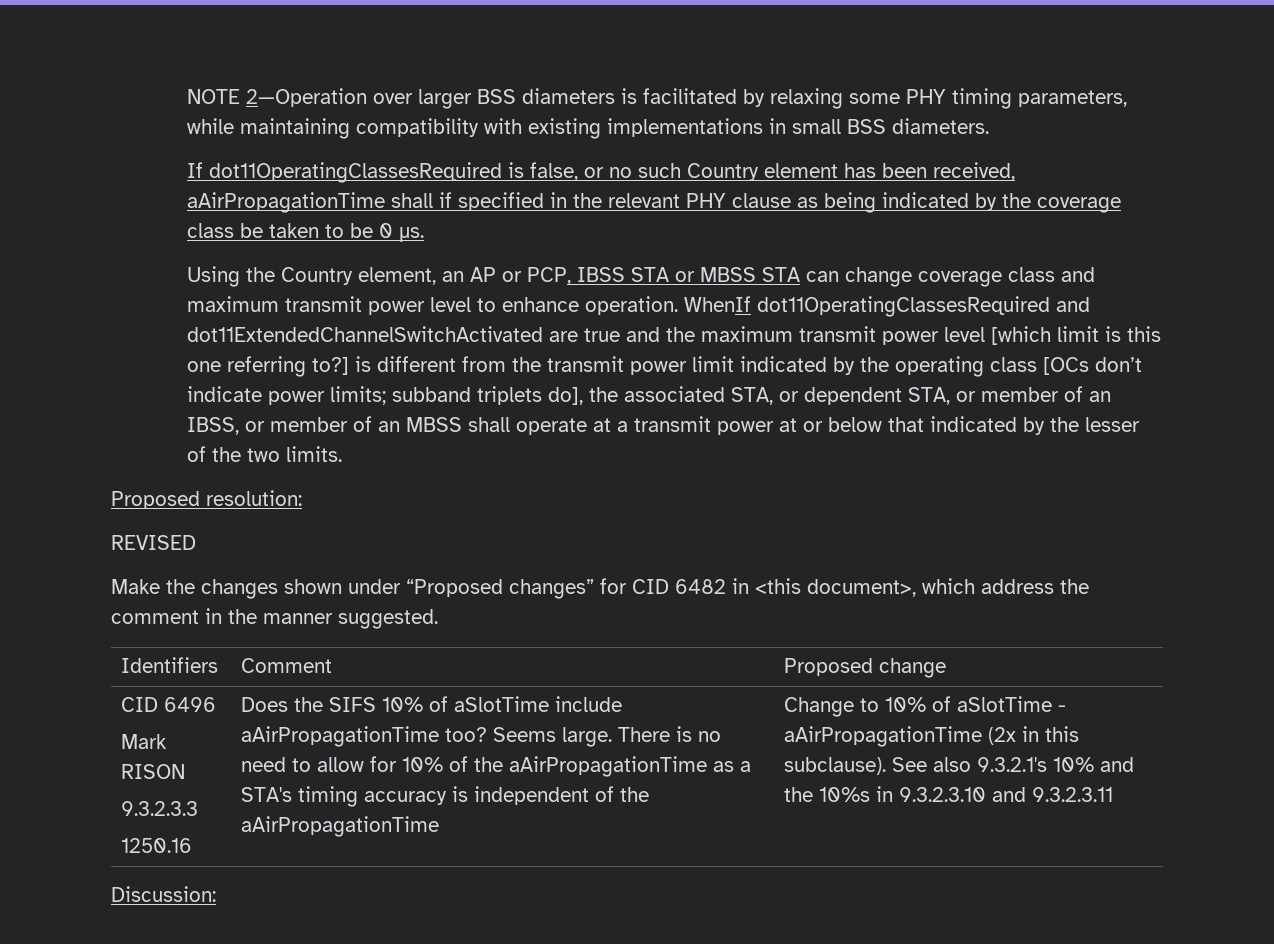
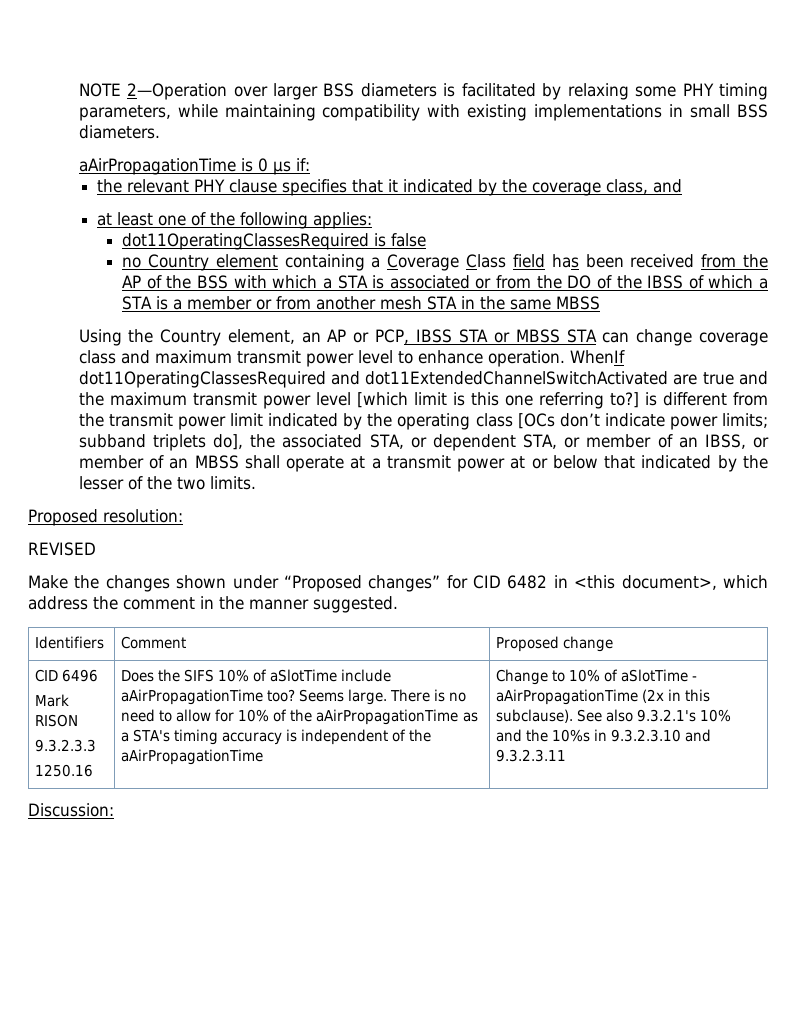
[186,162,1015,183] [186,192,567,213] If dot11OperatingClassesRequired is false, or no such Country element has been received, aAirPropagationTime shall if specified in -> [78,158,310,175] aAirPropagationTime is 0 μs if: //
[796,192,876,213] as being -> [281,179,398,196] specifies that it
[186,223,424,242] class be taken to be 0 μs. -> [605,179,682,194] [96,212,372,229] [122,233,427,250] [122,254,768,271] [122,275,768,289] [122,296,601,310] class, and // at least one of the following applies: // dot11OperatingClassesRequired is false // no Country element containing a Coverage Class field has been received from the AP of the BSS with which a STA is associated or from the DO of the IBSS of which a STA is a member or from another mesh STA in the same MBSS

